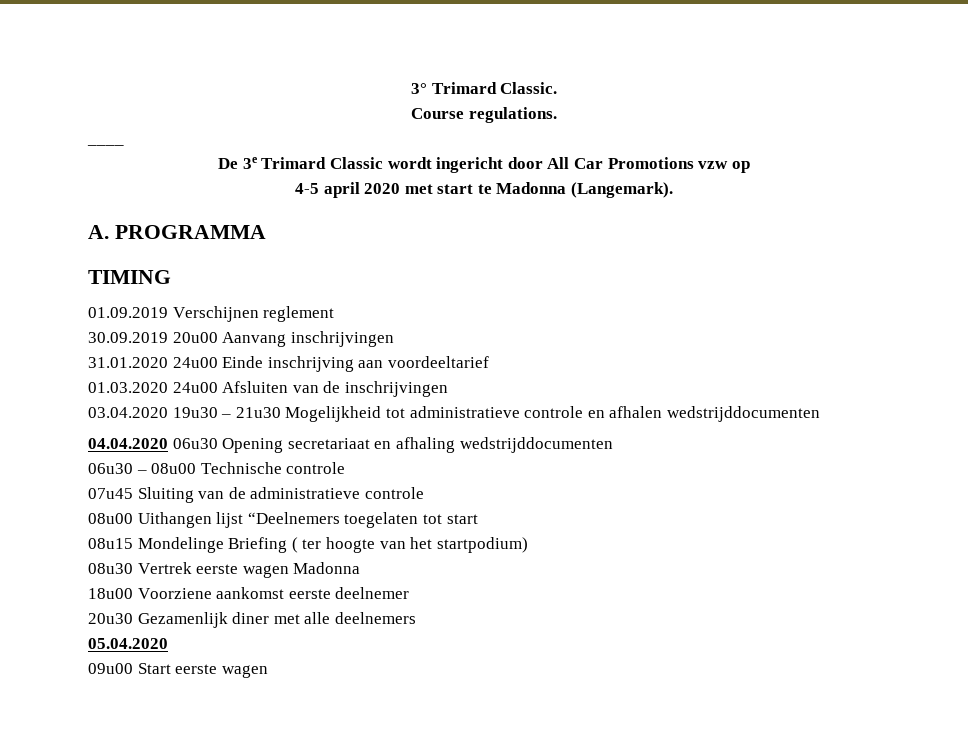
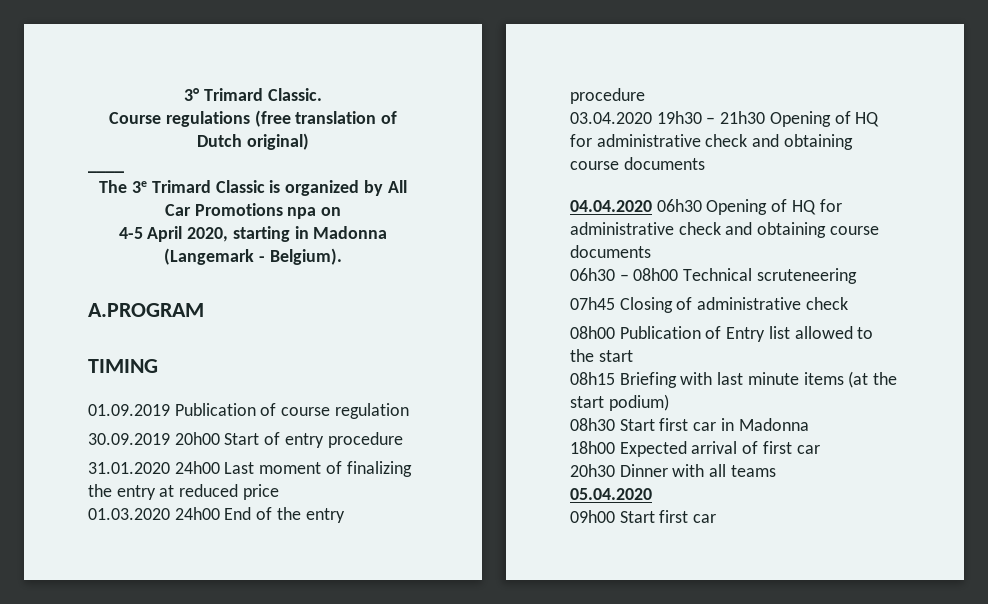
[468,107,557,123] regulations. -> [165,110,397,127] [197,133,309,150] regulations (free translation of Dutch original)
[218,158,239,169] De -> [99,180,128,193] The
[387,157,543,173] wordt ingericht door -> [269,180,383,196] is organized by
[698,161,750,173] vzw op -> [287,207,342,219] npa on
[323,182,674,198] [88,225,266,239] [88,270,171,284] [88,306,335,322] [88,331,394,347] [88,356,489,372] [88,381,448,397] [88,406,820,422] [88,437,613,453] [88,462,346,474] [88,487,424,503] [88,512,478,528] [88,537,528,553] [88,562,361,578] [88,587,410,599] [88,612,416,628] [88,638,168,649] [88,663,268,678] april 2020 met start te Madonna (Langemark). // A. PROGRAMMA // TIMING // 01.09.2019 Verschijnen reglement // 30.09.2019 20u00 Aanvang inschrijvingen // 31.01.2020 24u00 Einde inschrijving aan voordeeltarief // 01.03.2020 24u00 Afsluiten van de inschrijvingen // 03.04.2020 19u30 – 21u30 Mogelijkheid tot administratieve controle en afhalen wedstrijddocumenten // 04.04.2020 06u30 Opening secretariaat en afhaling wedstrijddocumenten // 06u30 – 08u00 Technische controle // 07u45 Sluiting van de administratieve controle // 08u00 Uithangen lijst “Deelnemers toegelaten tot start // 08u15 Mondelinge Briefing ( ter hoogte van het startpodium) // 08u30 Vertrek eerste wagen Madonna // 18u00 Voorziene aankomst eerste deelnemer // 20u30 Gezamenlijk diner met alle deelnemers // 05.04.2020 // 09u00 Start eerste wagen -> [147,226,388,242] [164,248,342,265] [88,303,204,317] [88,359,158,373] [88,403,409,419] [88,432,403,448] [88,461,412,477] [88,484,279,500] [88,507,345,523] [570,88,645,104] [570,111,880,127] [570,134,853,150] [570,157,705,170] [570,199,842,215] [570,222,879,238] [570,245,651,258] [570,268,857,284] [570,297,848,313] [570,326,874,342] [570,349,633,362] [570,371,898,388] [570,394,669,411] [570,418,809,431] [570,441,820,457] [570,464,776,477] [570,488,652,500] [570,510,717,523] April 2020, starting in Madonna (Langemark - Belgium). // A.PROGRAM // TIMING // 01.09.2019 Publication of course regulation // 30.09.2019 20h00 Start of entry procedure // 31.01.2020 24h00 Last moment of finalizing the entry at reduced price // 01.03.2020 24h00 End of the entry procedure // 03.04.2020 19h30 – 21h30 Opening of HQ for administrative check and obtaining course documents // 04.04.2020 06h30 Opening of HQ for administrative check and obtaining course documents // 06h30 – 08h00 Technical scruteneering // 07h45 Closing of administrative check // 08h00 Publication of Entry list allowed to the start // 08h15 Briefing with last minute items (at the start podium) // 08h30 Start first car in Madonna // 18h00 Expected arrival of first car // 20h30 Dinner with all teams // 05.04.2020 // 09h00 Start first car

